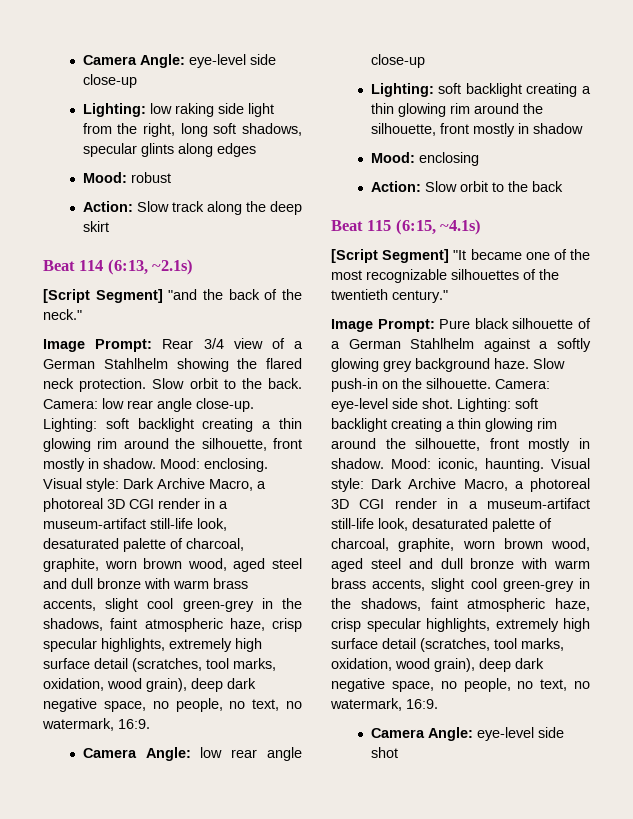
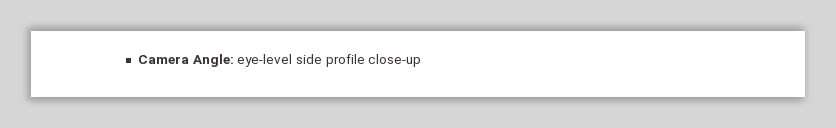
[82,54,276,68] [82,74,137,88] [82,103,274,117] [82,123,302,137] [82,143,256,157] [82,172,171,183] [82,201,302,215] [82,221,109,232] [43,259,194,275] [43,289,302,303] [43,309,82,320] [43,338,303,352] [43,358,302,372] [43,378,302,392] [43,398,254,412] [43,418,302,432] [43,438,302,452] [43,458,268,472] [43,478,266,492] [43,498,228,512] [43,518,227,531] [43,538,244,552] [43,558,302,572] [43,578,248,589] [43,598,302,612] [43,618,302,632] [43,638,262,652] [43,658,276,672] [43,678,256,692] [43,698,302,712] [42,718,150,731] [82,747,302,761] [370,54,425,68] [370,83,591,97] [370,103,543,117] [370,123,583,137] [370,152,479,166] [370,181,563,192] [331,219,482,235] [331,249,590,263] [331,269,559,283] [331,289,448,303] [331,318,591,332] [331,338,591,352] [331,358,565,372] [331,378,550,392] [331,398,538,412] [331,418,557,432] [331,438,590,452] [331,458,590,472] [331,478,590,492] [331,498,590,509] [331,518,552,532] [331,538,590,552] [331,558,590,572] [331,578,590,592] [331,598,590,612] [331,618,590,632] [331,638,564,652] [331,658,544,672] [331,678,590,692] [330,698,438,711] [370,727,564,741] [370,747,398,758] Camera Angle: eye-level side close-up // Lighting: low raking side light from the right, long soft shadows, specular glints along edges // Mood: robust // Action: Slow track along the deep skirt // Beat 114 (6:13, ~2.1s) // [Script Segment] "and the back of the neck." // Image Prompt: Rear 3/4 view of a German Stahlhelm showing the flared neck protection. Slow orbit to the back. Camera: low rear angle close-up. Lighting: soft backlight creating a thin glowing rim around the silhouette, front mostly in shadow. Mood: enclosing. Visual style: Dark Archive Macro, a photoreal 3D CGI render in a museum-artifact still-life look, desaturated palette of charcoal, graphite, worn brown wood, aged steel and dull bronze with warm brass accents, slight cool green-grey in the shadows, faint atmospheric haze, crisp specular highlights, extremely high surface detail (scratches, tool marks, oxidation, wood grain), deep dark negative space, no people, no text, no watermark, 16:9. // Camera Angle: low rear angle close-up // Lighting: soft backlight creating a thin glowing rim around the silhouette, front mostly in shadow // Mood: enclosing // Action: Slow orbit to the back // Beat 115 (6:15, ~4.1s) // [Script Segment] "It became one of the most recognizable silhouettes of the twentieth century." // Image Prompt: Pure black silhouette of a German Stahlhelm against a softly glowing grey background haze. Slow push-in on the silhouette. Camera: eye-level side shot. Lighting: soft backlight creating a thin glowing rim around the silhouette, front mostly in shadow. Mood: iconic, haunting. Visual style: Dark Archive Macro, a photoreal 3D CGI render in a museum-artifact still-life look, desaturated palette of charcoal, graphite, worn brown wood, aged steel and dull bronze with warm brass accents, slight cool green-grey in the shadows, faint atmospheric haze, crisp specular highlights, extremely high surface detail (scratches, tool marks, oxidation, wood grain), deep dark negative space, no people, no text, no watermark, 16:9. // Camera Angle: eye-level side shot -> [137,54,422,67] Camera Angle: eye-level side profile close-up

